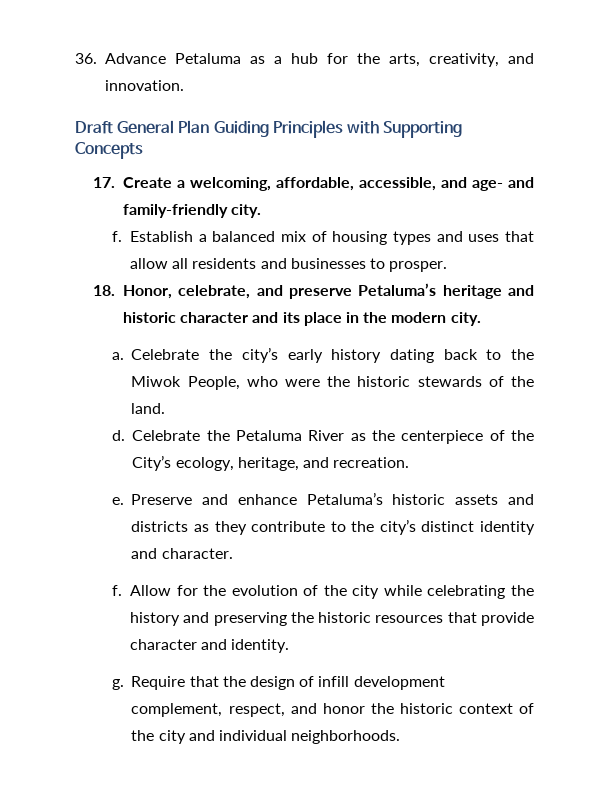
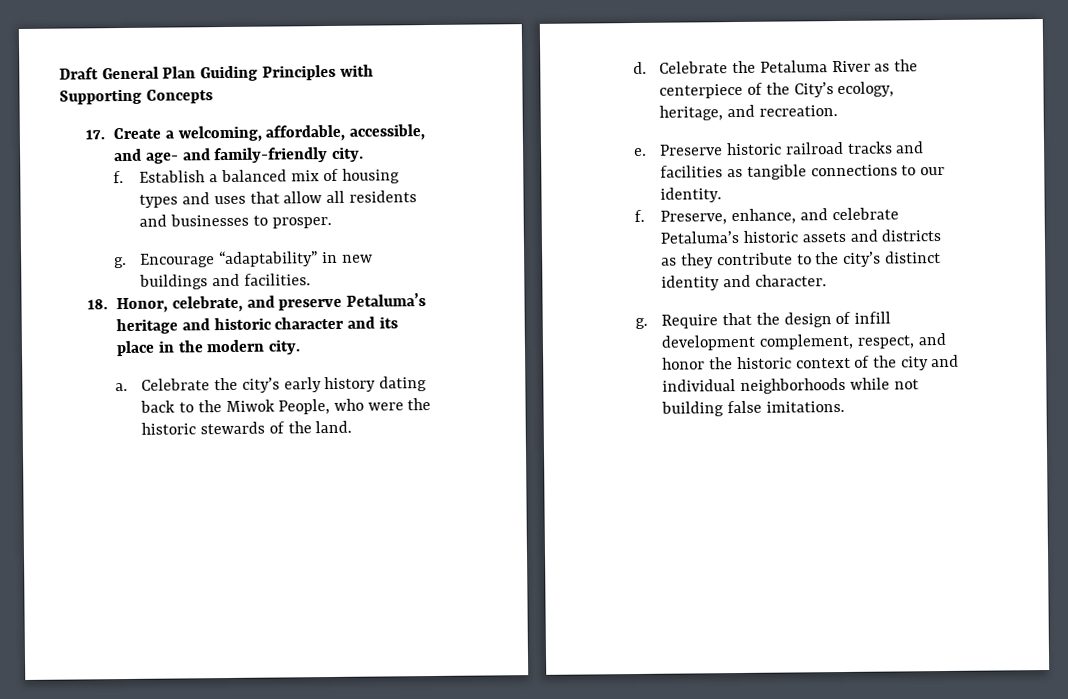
[75,53,534,67] [104,80,184,91] 36. Advance Petaluma as a hub for the arts, creativity, and innovation. // -> (59, 73) none
(448, 266) none -> [113,250,373,269] [139,273,311,290] // g. Encourage “adaptability” in new buildings and facilities.
[202,494,297,505] and enhance -> [726,141,925,156] [660,164,946,180] [660,187,723,203] [633,207,899,225] historic railroad tracks and facilities as tangible connections to our identity. // f. Preserve, enhance, and celebrate
[111,585,534,599] [130,612,534,626] [130,639,290,653] // f. Allow for the evolution of the city while celebrating the history and preserving the historic resources that provide character and identity. -> (827, 280) none
[291,730,401,744] neighborhoods. -> [740,377,919,394] [661,400,845,417] neighborhoods while not building false imitations.

